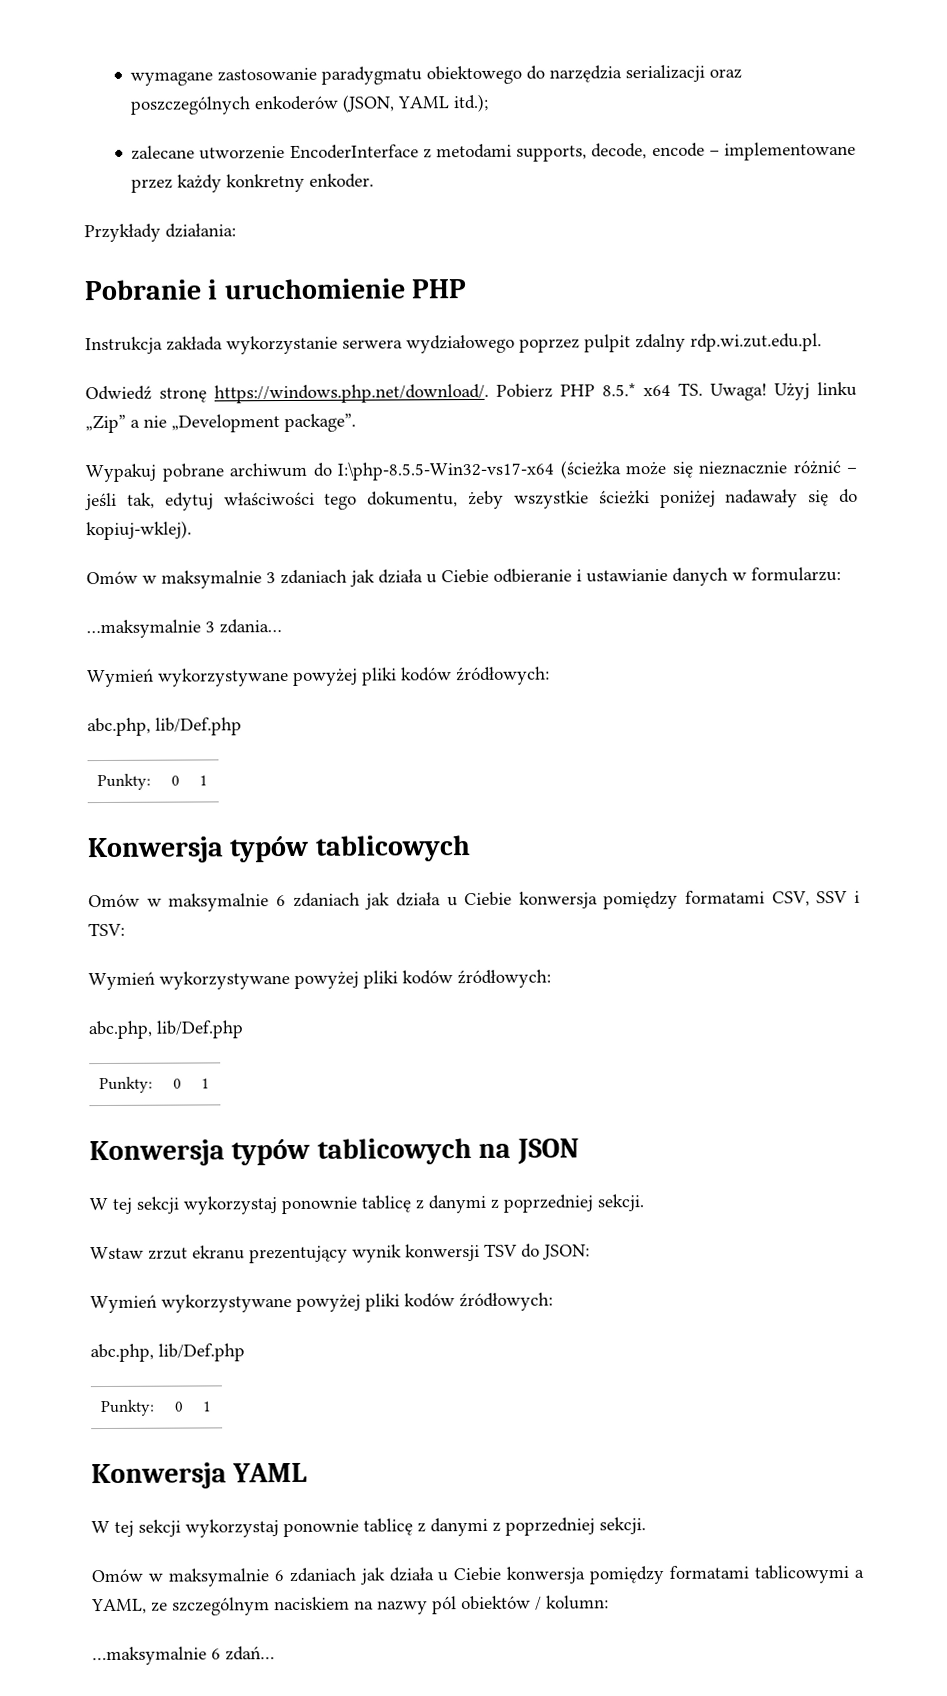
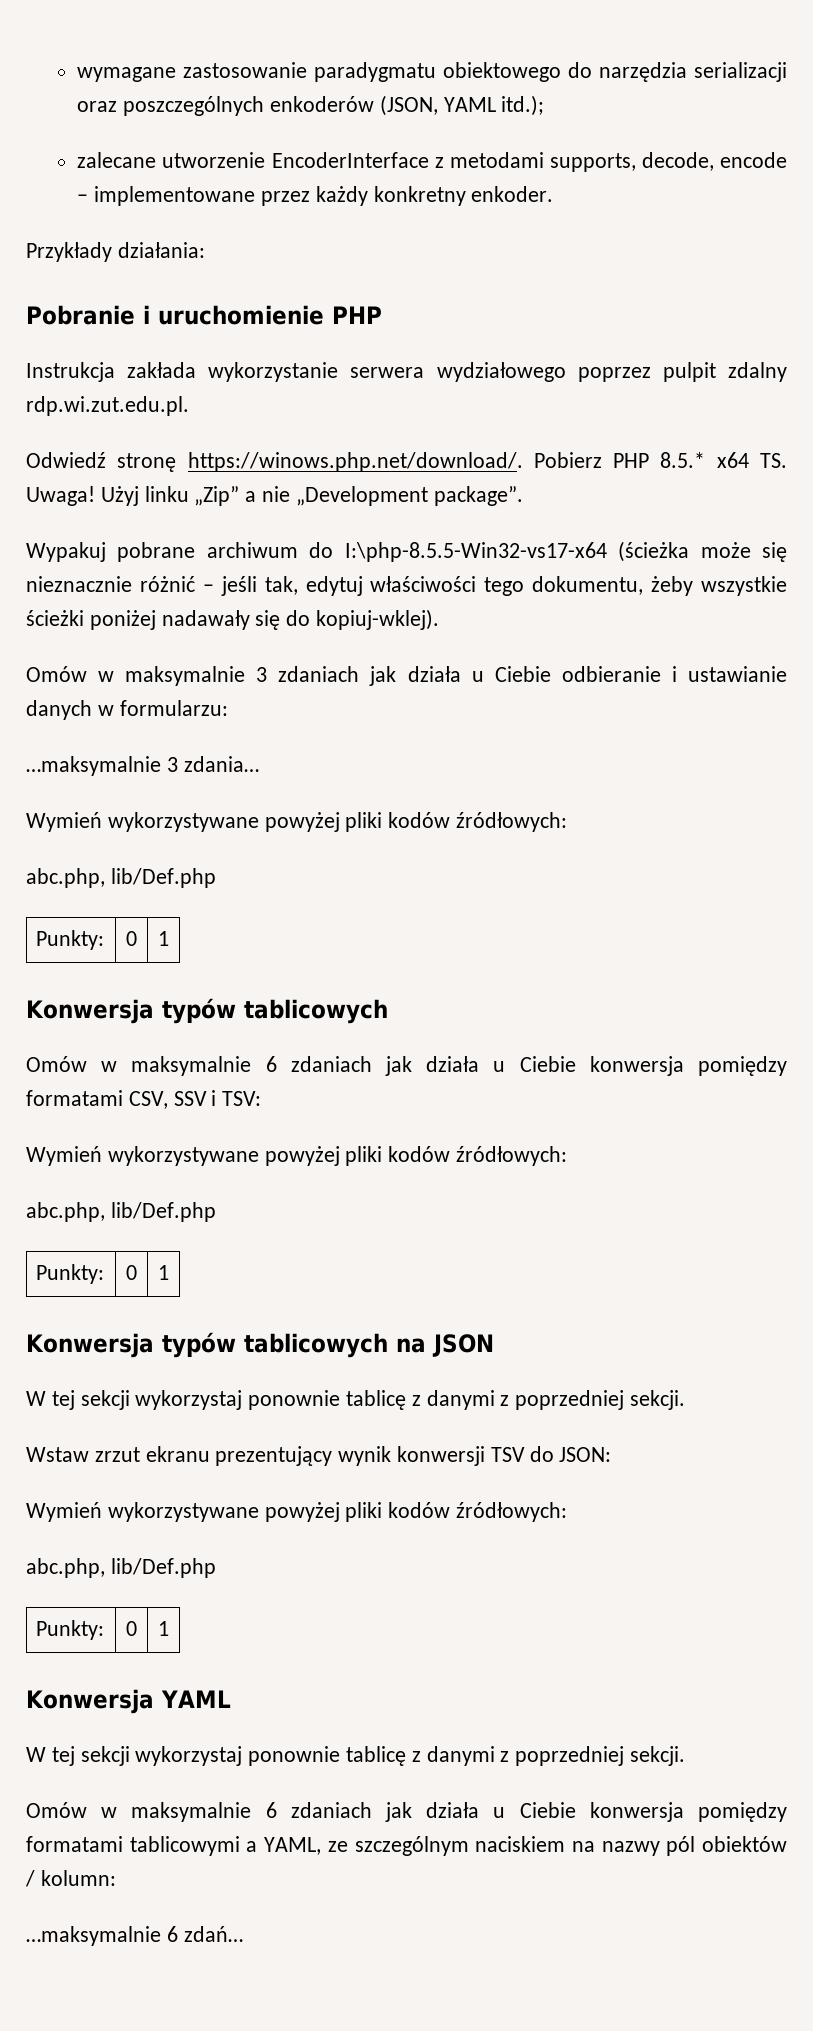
[214,383,489,404] https://windows.php.net/download/. -> [187,452,523,472] https://winows.php.net/download/.

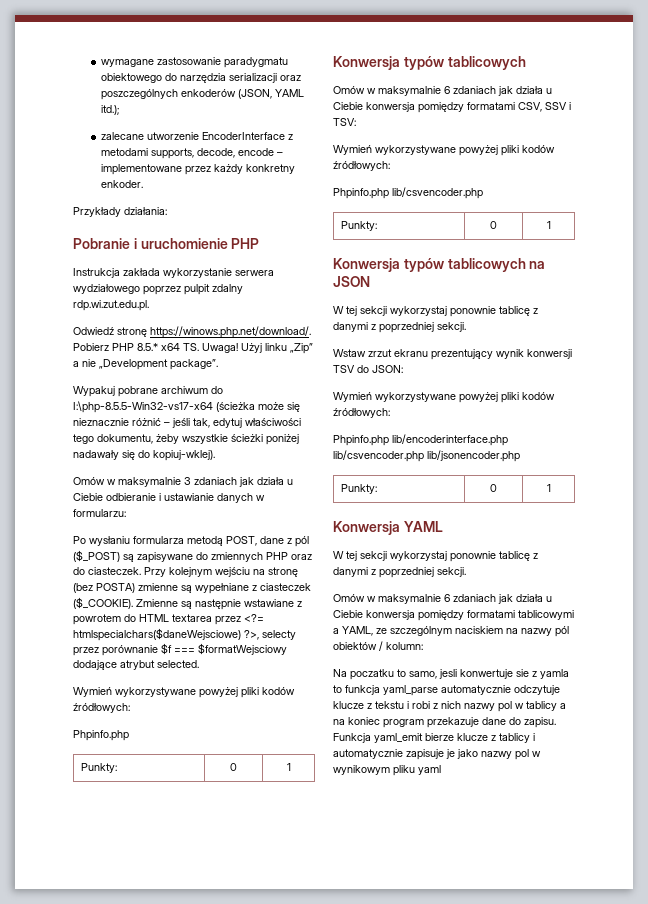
[26,756,259,776] [26,812,568,832] [26,868,216,888] …maksymalnie 3 zdania… // Wymień wykorzystywane powyżej pliki kodów źródłowych: // abc.php, lib/Def.php -> [73,536,309,547] [73,550,312,563] [73,567,298,577] [73,583,311,594] [73,597,302,610] [73,614,264,625] [73,628,296,641] [73,643,287,656] [73,660,199,670] [73,687,295,698] [73,703,130,713] [73,730,129,741] Po wysłaniu formularza metodą POST, dane z pól ($_POST) są zapisywane do zmiennych PHP oraz do ciasteczek. Przy kolejnym wejściu na stronę (bez POSTA) zmienne są wypełniane z ciasteczek ($_COOKIE). Zmienne są następnie wstawiane z powrotem do HTML textarea przez <?= htmlspecialchars($daneWejsciowe) ?>, selecty przez porównanie $f === $formatWejsciowy dodające atrybut selected. // Wymień wykorzystywane powyżej pliki kodów źródłowych: // Phpinfo.php
[26,1202,216,1222] abc.php, lib/Def.php -> [333,187,483,199] Phpinfo.php lib/csvencoder.php
[26,1558,216,1578] abc.php, lib/Def.php -> [333,434,508,446] [333,450,520,462] Phpinfo.php lib/encoderinterface.php lib/csvencoder.php lib/jsonencoder.php
[26,1926,243,1946] …maksymalnie 6 zdań… -> [333,669,569,680] [333,685,560,696] [333,701,566,712] [333,717,556,728] [333,733,535,743] [333,749,541,760] [333,765,441,776] Na poczatku to samo, jesli konwertuje sie z yamla to funkcja yaml_parse automatycznie odczytuje klucze z tekstu i robi z nich nazwy pol w tablicy a na koniec program przekazuje dane do zapisu. Funkcja yaml_emit bierze klucze z tablicy i automatycznie zapisuje je jako nazwy pol w wynikowym pliku yaml

